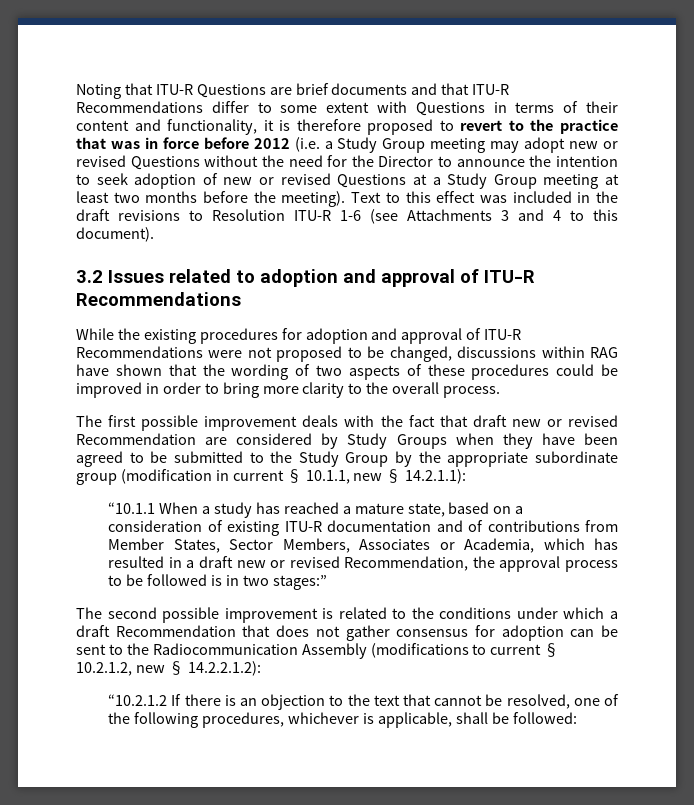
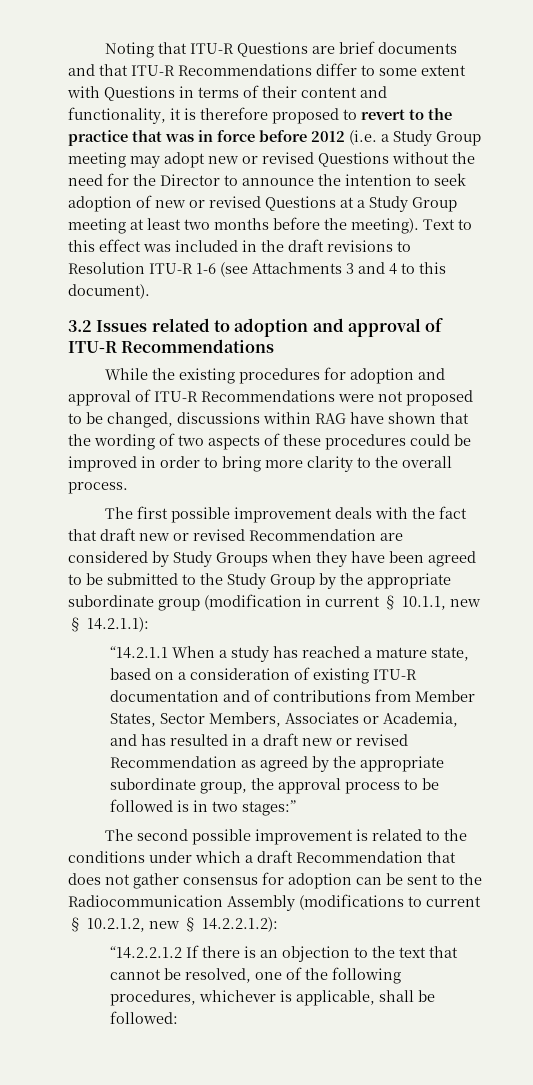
[108,502,156,514] “10.1.1 -> [109,646,168,659] “14.2.1.1
[543,538,585,550] which -> [109,734,137,746] and
[344,556,469,571] Recommendation, -> [109,756,444,772] [109,778,247,794] Recommendation as agreed by the appropriate subordinate group,
[108,694,168,706] “10.2.1.2 -> [109,946,182,959] “14.2.2.1.2

